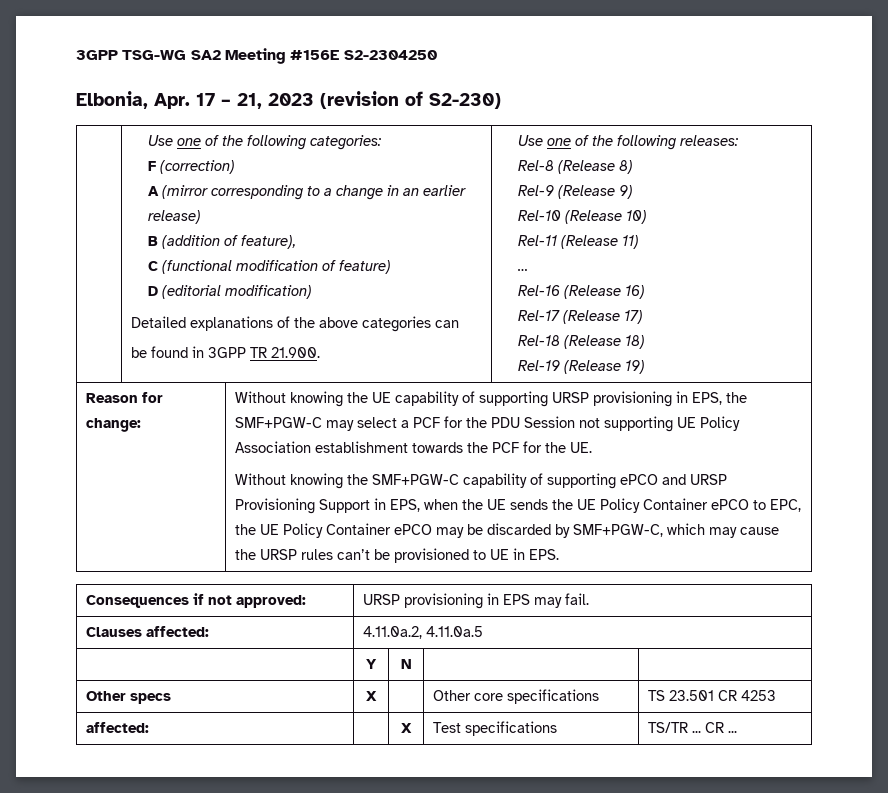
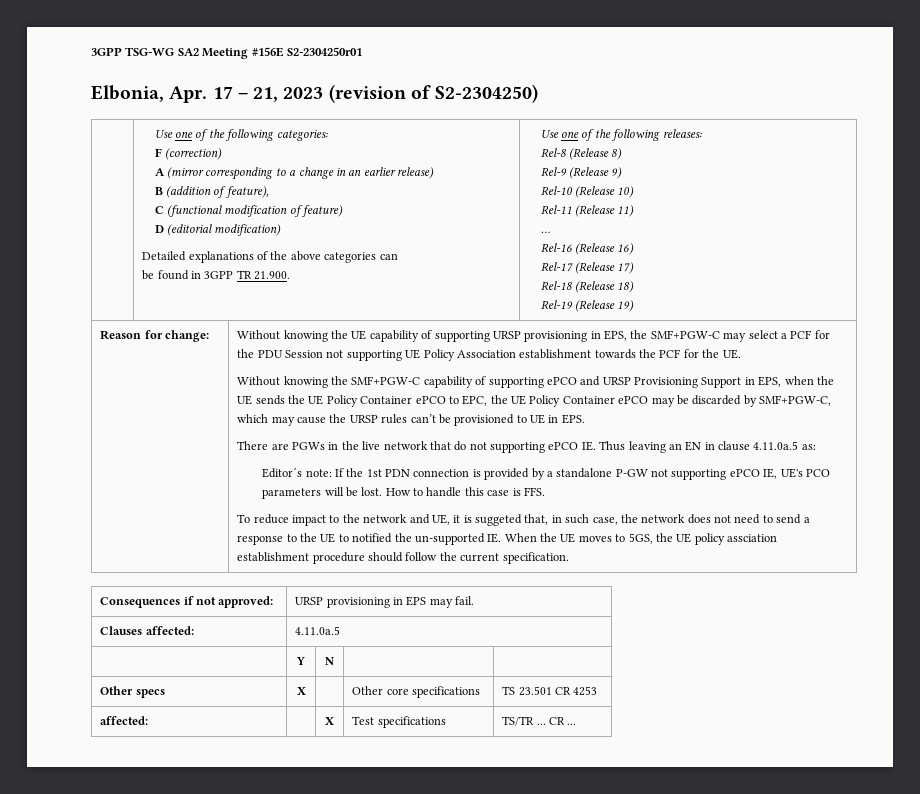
[343,50,437,60] S2-2304250 -> [286,47,362,56] S2-2304250r01
[429,93,501,109] S2-230) -> [435,84,539,103] S2-2304250)
(559, 554) none -> [237,441,816,453] [262,467,830,480] [262,487,545,499] [237,514,810,526] [237,533,778,545] [237,552,569,564] // There are PGWs in the live network that do not supporting ePCO IE. Thus leaving an EN in clause 4.11.0a.5 as: // Editor´s note: If the 1st PDN connection is provided by a standalone P-GW not supporting ePCO IE, UE's PCO parameters will be lost. How to handle this case is FFS. // To reduce impact to the network and UE, it is suggeted that, in such case, the network does not need to send a response to the UE to notified the un-supported IE. When the UE moves to 5GS, the UE policy assciation establishment procedure should follow the current specification.
[362,626,422,639] 4.11.0a.2, -> (194, 630) none

